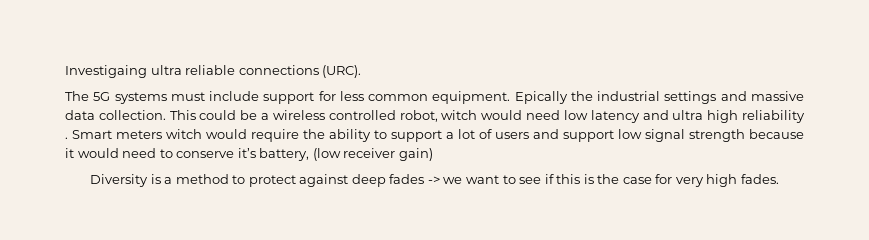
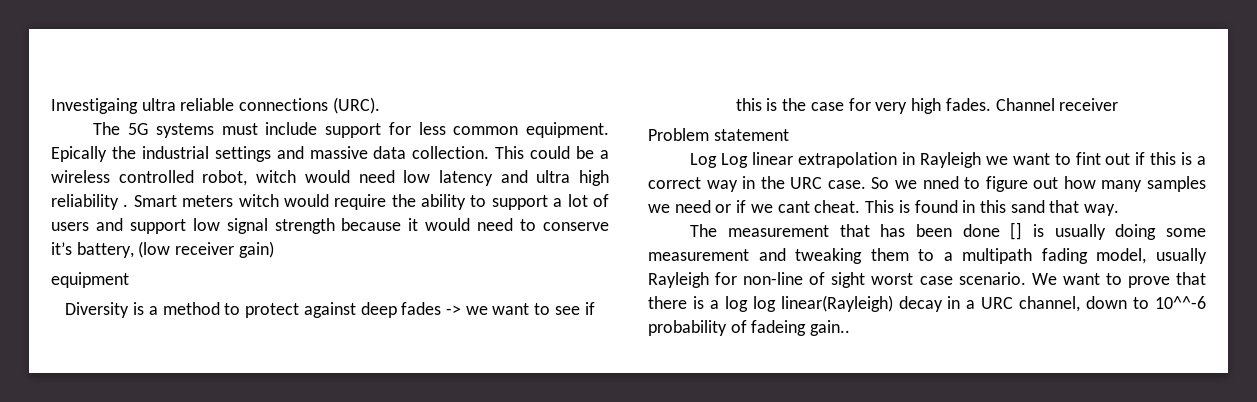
(433, 154) none -> [51,272,129,288] // equipment
(779, 179) none -> [995,98,1119,111] [648,128,789,141] [690,152,1206,168] [648,176,1206,192] [648,200,1120,216] [690,222,1206,240] [648,248,1207,264] [648,272,1206,288] [648,295,1206,312] [648,320,851,336] Channel receiver // Problem statement // Log Log linear extrapolation in Rayleigh we want to fint out if this is a correct way in the URC case. So we nned to figure out how many samples we need or if we cant cheat. This is found in this sand that way. // The measurement that has been done [] is usually doing some measurement and tweaking them to a multipath fading model, usually Rayleigh for non-line of sight worst case scenario. We want to prove that there is a log log linear(Rayleigh) decay in a URC channel, down to 10^^-6 probability of fadeing gain..

